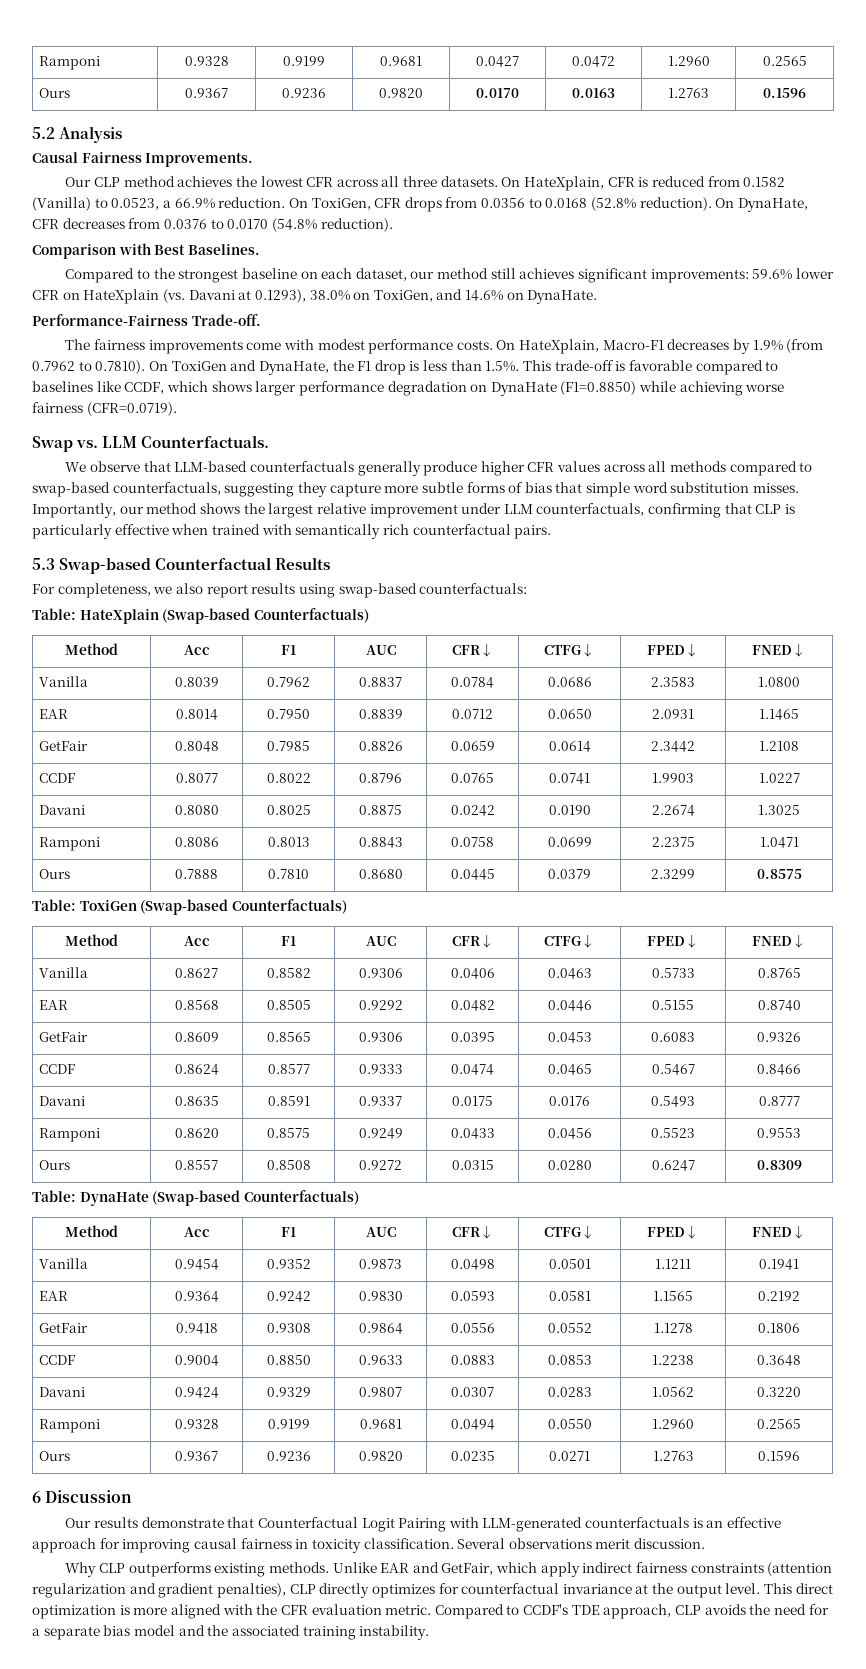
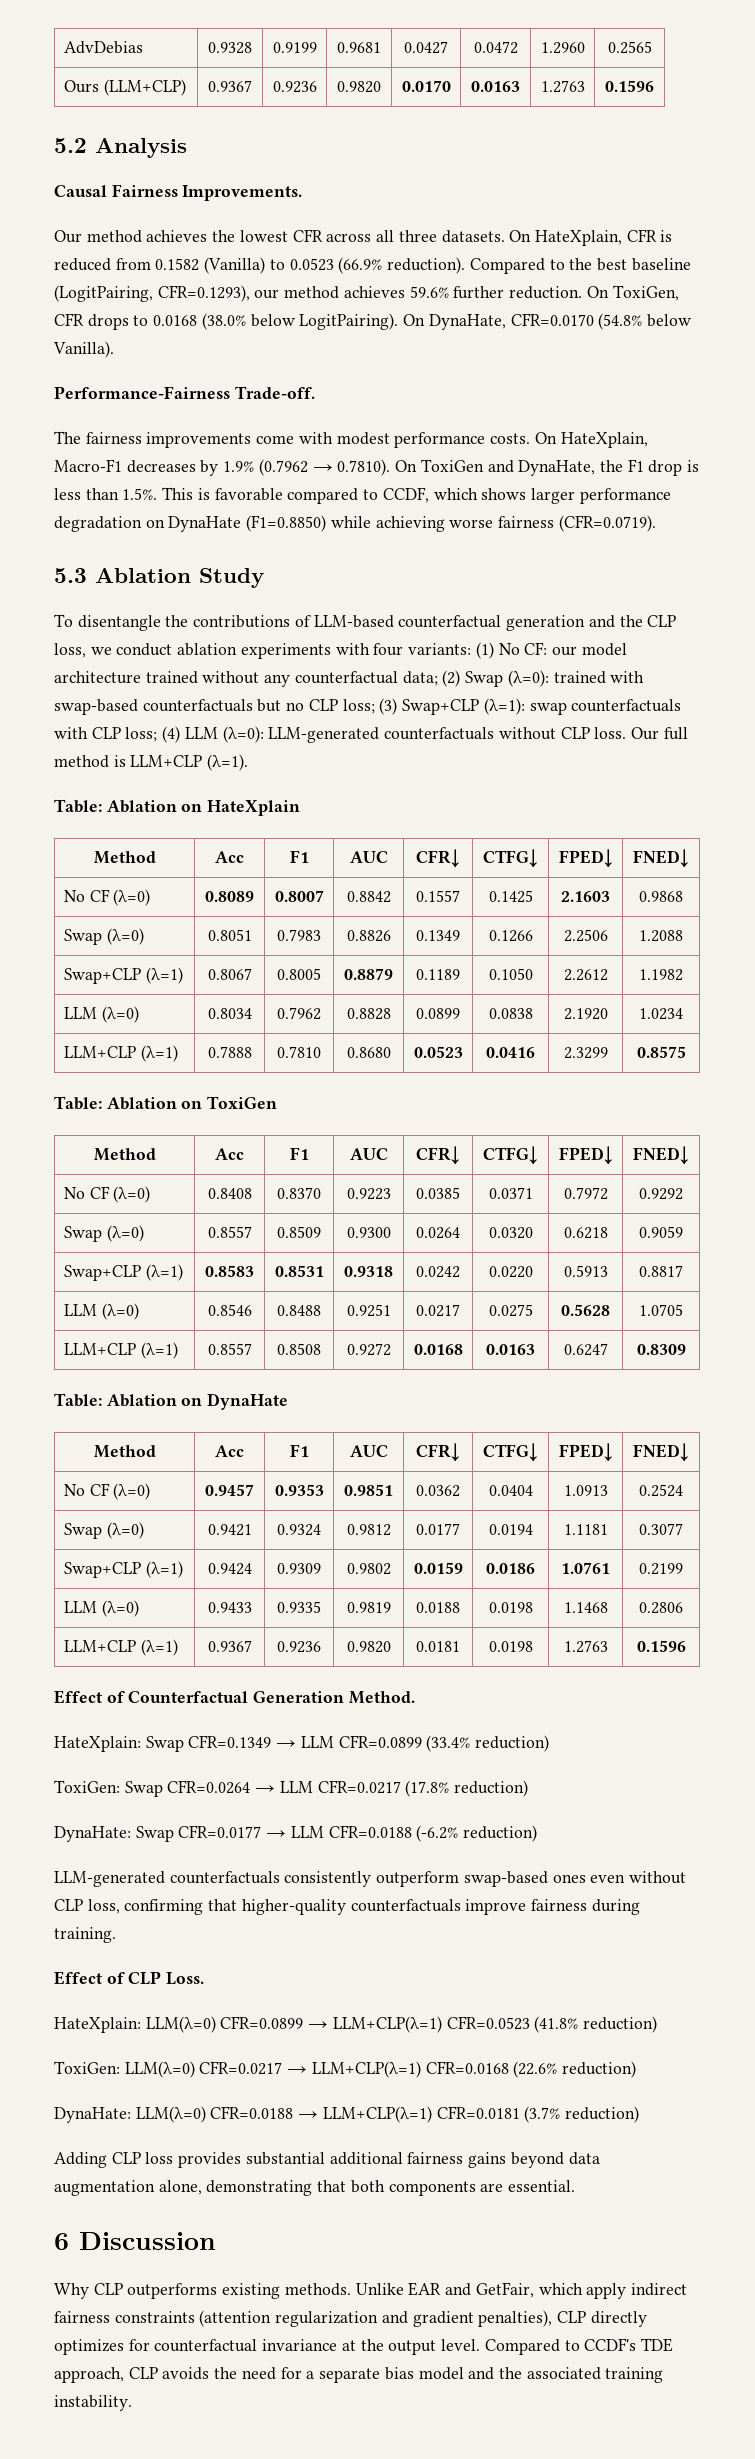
[38,56,100,70] Ramponi -> [63,41,143,54] AdvDebias
(70, 93) none -> [103,79,186,96] (LLM+CLP)
[93,177,120,187] CLP -> (82, 236) none
[111,198,215,210] 0.0523, a 66.9% -> [289,257,691,274] [54,285,505,302] 0.0523 (66.9% reduction). Compared to the best baseline (LogitPairing, CFR=0.1293), our method achieves 59.6% further
[445,197,808,212] [32,218,393,232] [32,243,260,259] [65,268,834,283] [32,289,598,304] from 0.0356 to 0.0168 (52.8% reduction). On DynaHate, CFR decreases from 0.0376 to 0.0170 (54.8% reduction). // Comparison with Best Baselines. // Compared to the strongest baseline on each dataset, our method still achieves significant improvements: 59.6% lower CFR on HateXplain (vs. Davani at 0.1293), 38.0% on ToxiGen, and 14.6% on DynaHate. -> [133,313,691,330] [53,341,114,358] to 0.0168 (38.0% below LogitPairing). On DynaHate, CFR=0.0170 (54.8% below Vanilla).
[786,339,824,353] [32,361,92,371] (from 0.7962 to -> [258,459,333,476] (0.7962 →
[554,360,614,371] trade-off -> (194, 493) none
[32,381,121,392] baselines like -> (379, 494) none
[32,435,270,452] [65,461,813,476] [32,482,800,497] [32,503,796,518] [32,524,552,539] [32,557,331,574] [32,583,528,598] [32,608,369,624] [65,643,118,655] [183,645,210,655] [281,645,296,655] [365,645,396,655] [451,644,494,657] [544,644,595,657] [647,644,699,657] [752,644,806,657] [38,676,88,687] [174,677,219,687] [267,677,310,687] [359,677,402,687] [451,677,494,688] [547,677,592,687] [651,677,695,687] [758,677,800,687] [38,709,68,719] [175,709,218,720] [267,709,310,719] [358,709,403,719] [452,709,493,719] [547,709,592,719] [652,709,694,719] [759,709,799,720] [38,741,88,751] [174,741,219,752] [267,741,310,751] [358,741,403,751] [450,741,495,751] [548,741,591,752] [651,741,695,752] [759,741,799,751] [38,773,75,783] [175,773,218,783] [266,773,311,783] [359,773,402,783] [451,773,494,783] [549,773,590,784] [652,773,694,783] [758,773,800,783] [38,805,85,815] [174,805,219,815] [266,805,311,815] [359,805,402,815] [450,805,495,816] [548,805,591,815] [651,805,695,816] [758,805,800,815] [38,837,100,851] [174,837,219,847] [267,837,310,847] [358,837,403,848] [451,837,494,847] [547,837,592,847] [651,837,695,847] [759,837,799,848] [38,869,70,879] Swap vs. LLM Counterfactuals. // We observe that LLM-based counterfactuals generally produce higher CFR values across all methods compared to swap-based counterfactuals, suggesting they capture more subtle forms of bias that simple word substitution misses. Importantly, our method shows the largest relative improvement under LLM counterfactuals, confirming that CLP is particularly effective when trained with semantically rich counterfactual pairs. // 5.3 Swap-based Counterfactual Results // For completeness, we also report results using swap-based counterfactuals: // Table: HateXplain (Swap-based Counterfactuals) // Method | Acc | F1 | AUC | CFR↓ | CTFG↓ | FPED↓ | FNED↓ // Vanilla | 0.8039 | 0.7962 | 0.8837 | 0.0784 | 0.0686 | 2.3583 | 1.0800 // EAR | 0.8014 | 0.7950 | 0.8839 | 0.0712 | 0.0650 | 2.0931 | 1.1465 // GetFair | 0.8048 | 0.7985 | 0.8826 | 0.0659 | 0.0614 | 2.3442 | 1.2108 // CCDF | 0.8077 | 0.8022 | 0.8796 | 0.0765 | 0.0741 | 1.9903 | 1.0227 // Davani | 0.8080 | 0.8025 | 0.8875 | 0.0242 | 0.0190 | 2.2674 | 1.3025 // Ramponi | 0.8086 | 0.8013 | 0.8843 | 0.0758 | 0.0699 | 2.2375 | 1.0471 // Ours -> [54,568,264,588] [54,614,677,631] [54,642,627,659] [54,670,645,687] [54,698,682,715] [54,726,688,743] [54,754,249,771] [54,799,301,816] [93,851,156,864] [215,851,244,863] [289,850,309,863] [349,851,388,863] [416,849,460,867] [483,849,538,867] [558,849,613,867] [633,849,689,867] [63,889,151,906] [205,891,254,902] [274,890,324,902] [346,891,391,903] [416,890,460,902] [488,890,533,903] [561,891,610,902] [639,891,683,902] [63,928,144,945] [207,929,252,941] [277,929,321,941] [346,930,391,942] [416,930,460,941] [488,930,533,942] [563,929,608,942] [639,930,683,942] [63,967,183,984] [207,968,252,980] [277,968,321,980] [344,968,393,980] [416,969,460,980] [488,968,533,980] [563,969,608,981] [639,969,683,981] [63,1006,139,1023] [207,1008,252,1019] [277,1007,321,1020] [346,1008,391,1020] [416,1008,460,1019] [488,1008,533,1019] [563,1008,608,1020] [639,1008,683,1020] [63,1045,178,1062] 5.3 Ablation Study // To disentangle the contributions of LLM-based counterfactual generation and the CLP loss, we conduct ablation experiments with four variants: (1) No CF: our model architecture trained without any counterfactual data; (2) Swap (λ=0): trained with swap-based counterfactuals but no CLP loss; (3) Swap+CLP (λ=1): swap counterfactuals with CLP loss; (4) LLM (λ=0): LLM-generated counterfactuals without CLP loss. Our full method is LLM+CLP (λ=1). // Table: Ablation on HateXplain // Method | Acc | F1 | AUC | CFR↓ | CTFG↓ | FPED↓ | FNED↓ // No CF (λ=0) | 0.8089 | 0.8007 | 0.8842 | 0.1557 | 0.1425 | 2.1603 | 0.9868 // Swap (λ=0) | 0.8051 | 0.7983 | 0.8826 | 0.1349 | 0.1266 | 2.2506 | 1.2088 // Swap+CLP (λ=1) | 0.8067 | 0.8005 | 0.8879 | 0.1189 | 0.1050 | 2.2612 | 1.1982 // LLM (λ=0) | 0.8034 | 0.7962 | 0.8828 | 0.0899 | 0.0838 | 2.1920 | 1.0234 // LLM+CLP (λ=1)
[450,869,495,880] [548,869,591,879] 0.0445 | 0.0379 -> [413,1046,463,1058] [486,1047,535,1058] 0.0523 | 0.0416
[79,899,347,915] [65,934,118,946] [183,936,210,946] [281,936,296,946] [365,936,396,946] [451,935,494,948] [544,935,595,948] [647,935,699,948] [752,935,806,948] [38,967,88,978] [175,968,218,978] [266,968,311,978] [358,968,403,978] [450,968,495,979] [547,968,592,979] [651,968,695,978] [757,968,801,978] [38,1000,68,1010] [174,1000,219,1010] [266,1000,311,1010] [358,1000,403,1010] [450,1000,495,1011] [547,1000,592,1011] [652,1000,694,1010] [757,1000,801,1011] [38,1032,88,1042] [174,1032,219,1042] [266,1032,311,1042] [358,1032,403,1042] [450,1032,495,1042] [547,1032,592,1043] [651,1032,695,1042] [757,1032,801,1042] [38,1064,75,1074] [174,1064,219,1075] [267,1064,310,1074] [358,1064,403,1074] [451,1064,494,1075] [547,1064,592,1075] [651,1064,695,1075] [757,1064,801,1075] [38,1096,85,1106] [174,1096,219,1106] [267,1096,310,1106] [359,1096,402,1106] [452,1096,493,1106] [549,1096,590,1106] [651,1096,695,1107] [758,1096,800,1106] [38,1128,100,1142] [174,1128,219,1138] [267,1128,310,1138] [358,1128,403,1139] [450,1128,495,1139] [547,1128,592,1139] [651,1128,695,1138] [757,1128,801,1138] [38,1160,70,1170] ToxiGen (Swap-based Counterfactuals) // Method | Acc | F1 | AUC | CFR↓ | CTFG↓ | FPED↓ | FNED↓ // Vanilla | 0.8627 | 0.8582 | 0.9306 | 0.0406 | 0.0463 | 0.5733 | 0.8765 // EAR | 0.8568 | 0.8505 | 0.9292 | 0.0482 | 0.0446 | 0.5155 | 0.8740 // GetFair | 0.8609 | 0.8565 | 0.9306 | 0.0395 | 0.0453 | 0.6083 | 0.9326 // CCDF | 0.8624 | 0.8577 | 0.9333 | 0.0474 | 0.0465 | 0.5467 | 0.8466 // Davani | 0.8635 | 0.8591 | 0.9337 | 0.0175 | 0.0176 | 0.5493 | 0.8777 // Ramponi | 0.8620 | 0.8575 | 0.9249 | 0.0433 | 0.0456 | 0.5523 | 0.9553 // Ours -> [106,1096,278,1110] [93,1148,156,1161] [215,1148,244,1160] [289,1147,309,1160] [349,1148,388,1160] [416,1146,460,1164] [483,1146,538,1164] [558,1146,613,1164] [633,1146,689,1164] [63,1186,151,1203] [207,1188,252,1199] [277,1187,321,1199] [346,1188,391,1200] [416,1187,460,1199] [488,1187,533,1199] [563,1187,608,1200] [639,1188,683,1200] [63,1225,144,1242] [207,1226,252,1238] [277,1226,321,1238] [346,1227,391,1238] [416,1227,460,1239] [488,1227,533,1239] [563,1227,608,1239] [639,1226,683,1238] [63,1264,183,1281] [205,1265,254,1277] [274,1265,324,1277] [344,1266,393,1277] [416,1266,460,1278] [488,1266,533,1278] [563,1265,608,1277] [639,1265,683,1277] [63,1303,139,1320] [207,1304,252,1316] [277,1305,321,1316] [346,1304,391,1317] [416,1304,460,1317] [488,1304,533,1317] [561,1304,610,1316] [639,1304,683,1316] [63,1342,178,1359] Ablation on ToxiGen // Method | Acc | F1 | AUC | CFR↓ | CTFG↓ | FPED↓ | FNED↓ // No CF (λ=0) | 0.8408 | 0.8370 | 0.9223 | 0.0385 | 0.0371 | 0.7972 | 0.9292 // Swap (λ=0) | 0.8557 | 0.8509 | 0.9300 | 0.0264 | 0.0320 | 0.6218 | 0.9059 // Swap+CLP (λ=1) | 0.8583 | 0.8531 | 0.9318 | 0.0242 | 0.0220 | 0.5913 | 0.8817 // LLM (λ=0) | 0.8546 | 0.8488 | 0.9251 | 0.0217 | 0.0275 | 0.5628 | 1.0705 // LLM+CLP (λ=1)
[451,1160,494,1170] [547,1160,592,1170] 0.0315 | 0.0280 -> [413,1344,463,1355] [486,1344,535,1355] 0.0168 | 0.0163
[79,1190,359,1206] [65,1225,118,1237] [183,1227,210,1237] [281,1227,296,1237] [365,1227,396,1237] [451,1226,494,1239] [544,1226,595,1239] [647,1226,699,1239] [752,1226,806,1239] [38,1258,88,1269] [174,1259,219,1270] [266,1259,311,1269] [359,1259,402,1269] [450,1259,495,1270] [548,1259,591,1269] [655,1259,691,1269] [759,1259,799,1270] [38,1291,68,1301] [174,1291,219,1302] [266,1291,311,1302] [358,1291,403,1301] [450,1291,495,1301] [548,1291,591,1301] [653,1291,693,1301] [758,1291,800,1301] [38,1323,88,1333] [175,1323,218,1334] [266,1323,311,1333] [358,1323,403,1334] [450,1323,495,1333] [547,1323,592,1333] [653,1323,693,1333] [758,1323,800,1333] [38,1355,75,1365] [174,1355,219,1366] [266,1355,311,1365] [358,1355,403,1365] [450,1355,495,1365] [547,1355,592,1365] [652,1355,694,1365] [757,1355,801,1366] [38,1387,85,1397] [174,1387,219,1398] [266,1387,311,1397] [359,1387,402,1397] [451,1387,494,1397] [547,1387,592,1397] [652,1387,694,1397] [757,1387,801,1397] [38,1419,100,1433] [174,1419,219,1429] [267,1419,310,1429] [359,1419,402,1429] [450,1419,495,1430] [547,1419,592,1429] [652,1419,694,1429] [757,1419,801,1429] [38,1451,70,1461] [175,1451,218,1461] [266,1451,311,1461] [358,1451,403,1461] [450,1451,495,1461] [549,1451,590,1461] [652,1451,694,1461] [758,1451,800,1461] [32,1490,133,1503] [65,1517,782,1532] [32,1538,706,1553] DynaHate (Swap-based Counterfactuals) // Method | Acc | F1 | AUC | CFR↓ | CTFG↓ | FPED↓ | FNED↓ // Vanilla | 0.9454 | 0.9352 | 0.9873 | 0.0498 | 0.0501 | 1.1211 | 0.1941 // EAR | 0.9364 | 0.9242 | 0.9830 | 0.0593 | 0.0581 | 1.1565 | 0.2192 // GetFair | 0.9418 | 0.9308 | 0.9864 | 0.0556 | 0.0552 | 1.1278 | 0.1806 // CCDF | 0.9004 | 0.8850 | 0.9633 | 0.0883 | 0.0853 | 1.2238 | 0.3648 // Davani | 0.9424 | 0.9329 | 0.9807 | 0.0307 | 0.0283 | 1.0562 | 0.3220 // Ramponi | 0.9328 | 0.9199 | 0.9681 | 0.0494 | 0.0550 | 1.2960 | 0.2565 // Ours | 0.9367 | 0.9236 | 0.9820 | 0.0235 | 0.0271 | 1.2763 | 0.1596 // 6 Discussion // Our results demonstrate that Counterfactual Logit Pairing with LLM-generated counterfactuals is an effective approach for improving causal fairness in toxicity classification. Several observations merit discussion. -> [106,1393,289,1410] [93,1445,156,1458] [215,1445,244,1457] [289,1444,309,1457] [349,1445,388,1457] [416,1443,460,1461] [483,1443,538,1461] [558,1443,613,1461] [633,1443,689,1461] [63,1483,151,1500] [205,1484,254,1496] [274,1484,324,1496] [344,1484,393,1496] [416,1485,460,1497] [488,1485,533,1496] [563,1485,608,1496] [639,1484,683,1497] [63,1522,144,1539] [207,1524,252,1536] [277,1524,321,1536] [346,1524,391,1536] [416,1523,460,1535] [488,1524,533,1535] [563,1524,608,1535] [639,1523,683,1535] [63,1561,183,1578] [207,1563,252,1575] [277,1563,321,1574] [346,1563,391,1575] [413,1562,463,1574] [486,1563,535,1574] [561,1562,610,1574] [639,1563,683,1575] [63,1600,139,1617] [207,1602,252,1613] [277,1601,321,1613] [346,1602,391,1613] [416,1602,460,1613] [488,1602,533,1613] [563,1602,608,1613] [639,1602,683,1614] [63,1639,178,1656] [207,1640,252,1652] [277,1641,321,1653] [346,1641,391,1653] [416,1641,460,1652] [488,1641,533,1652] [563,1640,608,1653] [636,1640,686,1652] [54,1690,415,1704] [54,1735,550,1752] [54,1780,529,1797] [54,1825,538,1842] [54,1871,687,1887] [54,1899,640,1915] [54,1927,116,1943] [54,1971,205,1985] [54,2016,658,2033] [54,2061,637,2078] [54,2106,640,2123] [54,2152,600,2168] [54,2180,576,2196] [54,2232,216,2250] Ablation on DynaHate // Method | Acc | F1 | AUC | CFR↓ | CTFG↓ | FPED↓ | FNED↓ // No CF (λ=0) | 0.9457 | 0.9353 | 0.9851 | 0.0362 | 0.0404 | 1.0913 | 0.2524 // Swap (λ=0) | 0.9421 | 0.9324 | 0.9812 | 0.0177 | 0.0194 | 1.1181 | 0.3077 // Swap+CLP (λ=1) | 0.9424 | 0.9309 | 0.9802 | 0.0159 | 0.0186 | 1.0761 | 0.2199 // LLM (λ=0) | 0.9433 | 0.9335 | 0.9819 | 0.0188 | 0.0198 | 1.1468 | 0.2806 // LLM+CLP (λ=1) | 0.9367 | 0.9236 | 0.9820 | 0.0181 | 0.0198 | 1.2763 | 0.1596 // Effect of Counterfactual Generation Method. // HateXplain: Swap CFR=0.1349 → LLM CFR=0.0899 (33.4% reduction) // ToxiGen: Swap CFR=0.0264 → LLM CFR=0.0217 (17.8% reduction) // DynaHate: Swap CFR=0.0177 → LLM CFR=0.0188 (-6.2% reduction) // LLM-generated counterfactuals consistently outperform swap-based ones even without CLP loss, confirming that higher-quality counterfactuals improve fairness during training. // Effect of CLP Loss. // HateXplain: LLM(λ=0) CFR=0.0899 → LLM+CLP(λ=1) CFR=0.0523 (41.8% reduction) // ToxiGen: LLM(λ=0) CFR=0.0217 → LLM+CLP(λ=1) CFR=0.0168 (22.6% reduction) // DynaHate: LLM(λ=0) CFR=0.0188 → LLM+CLP(λ=1) CFR=0.0181 (3.7% reduction) // Adding CLP loss provides substantial additional fairness gains beyond data augmentation alone, demonstrating that both components are essential. // 6 Discussion
[764,1583,833,1594] [32,1604,432,1619] This direct optimization is more aligned with the CFR evaluation metric. -> (481, 2345) none

